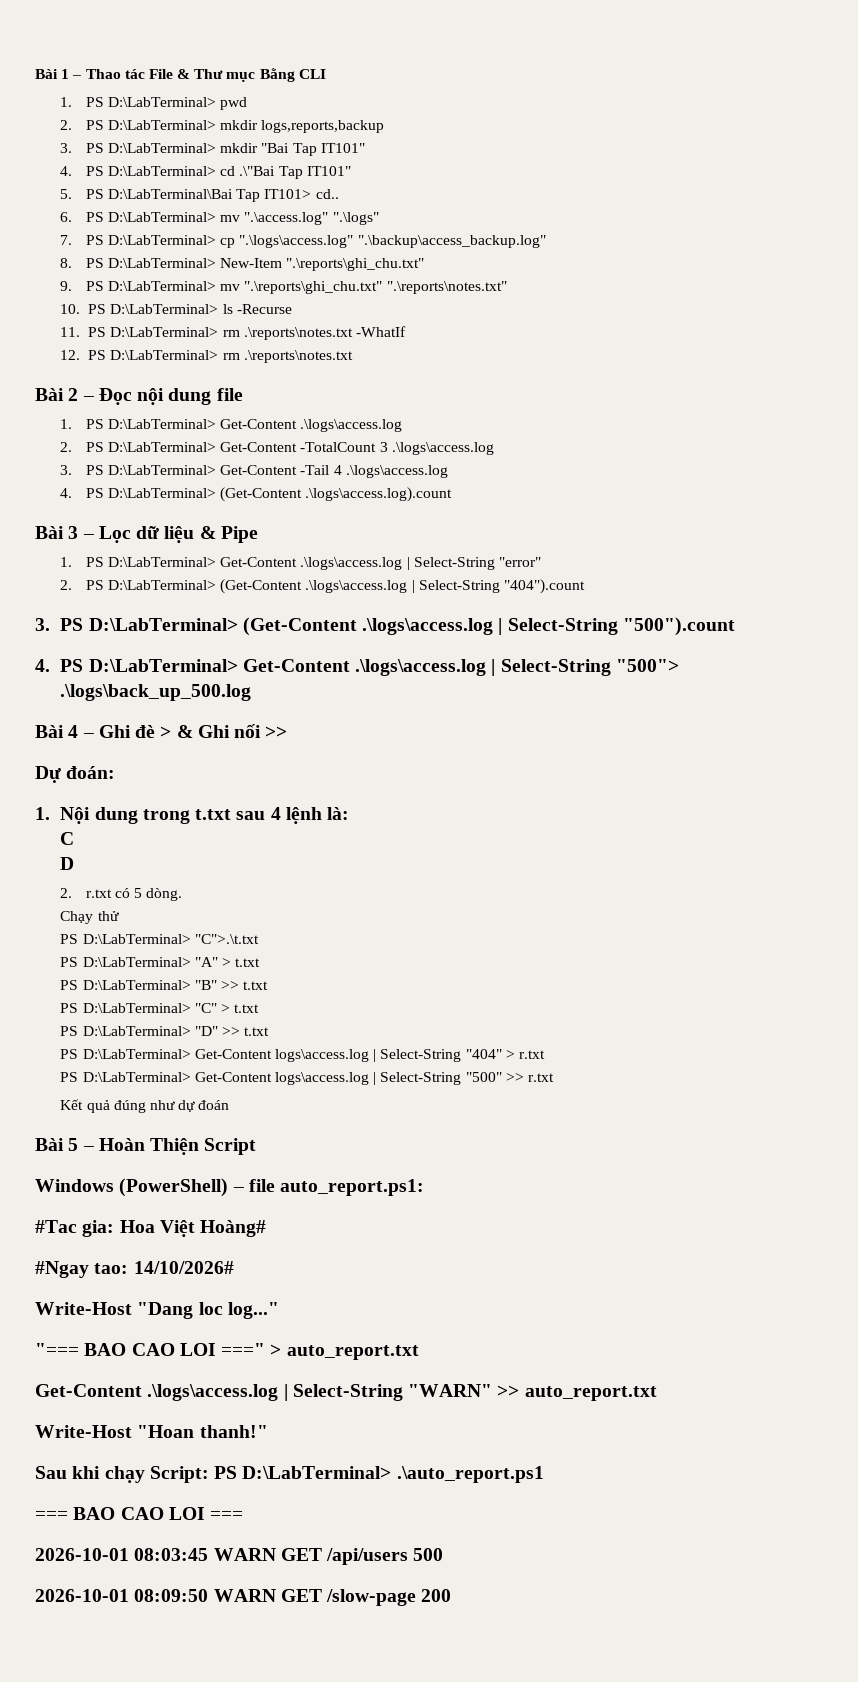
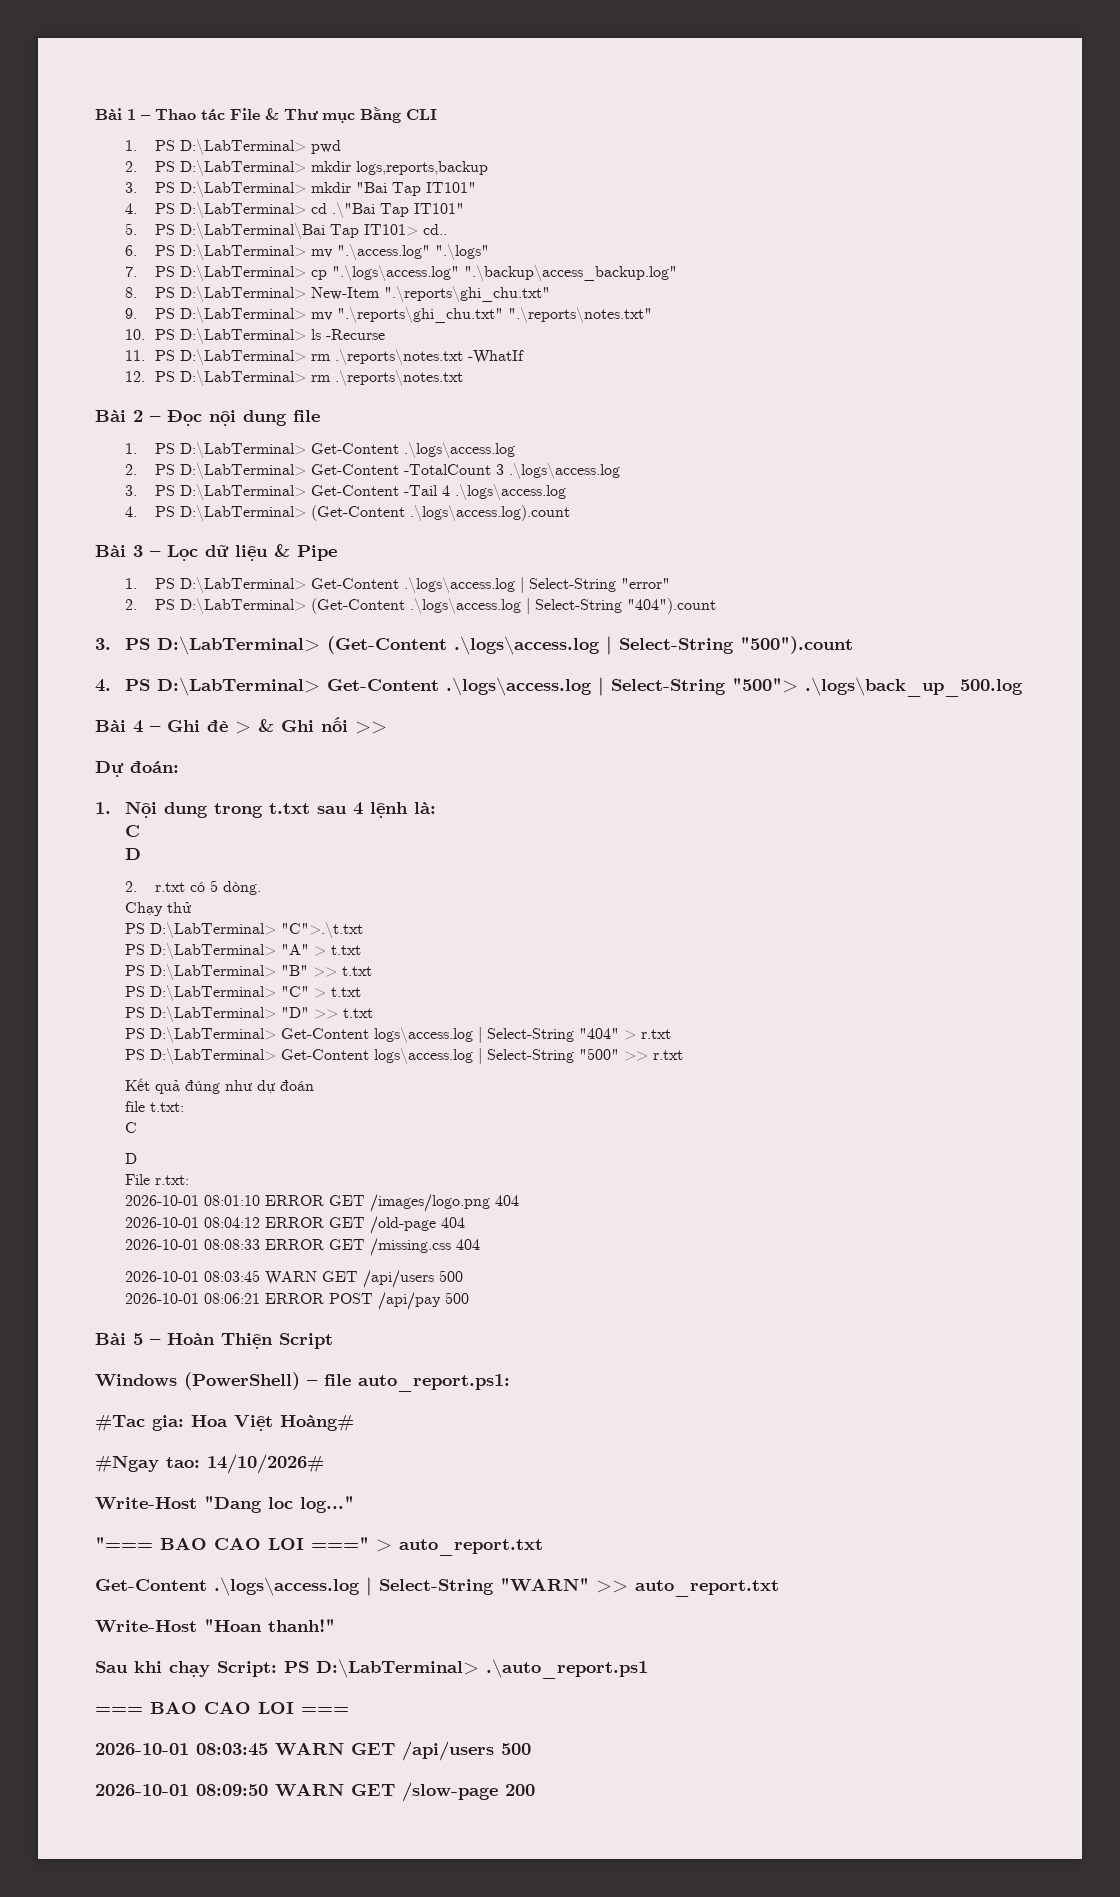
(230, 1105) none -> [124,1101,184,1112] [124,1122,137,1133] [124,1153,137,1164] [124,1174,189,1185] [124,1194,519,1212] [124,1216,465,1234] [124,1238,480,1256] [124,1270,463,1288] [124,1292,469,1310] // file t.txt: // C // D // File r.txt: // 2026-10-01 08:01:10 ERROR GET /images/logo.png 404 // 2026-10-01 08:04:12 ERROR GET /old-page 404 // 2026-10-01 08:08:33 ERROR GET /missing.css 404 // 2026-10-01 08:03:45 WARN GET /api/users 500 // 2026-10-01 08:06:21 ERROR POST /api/pay 500

